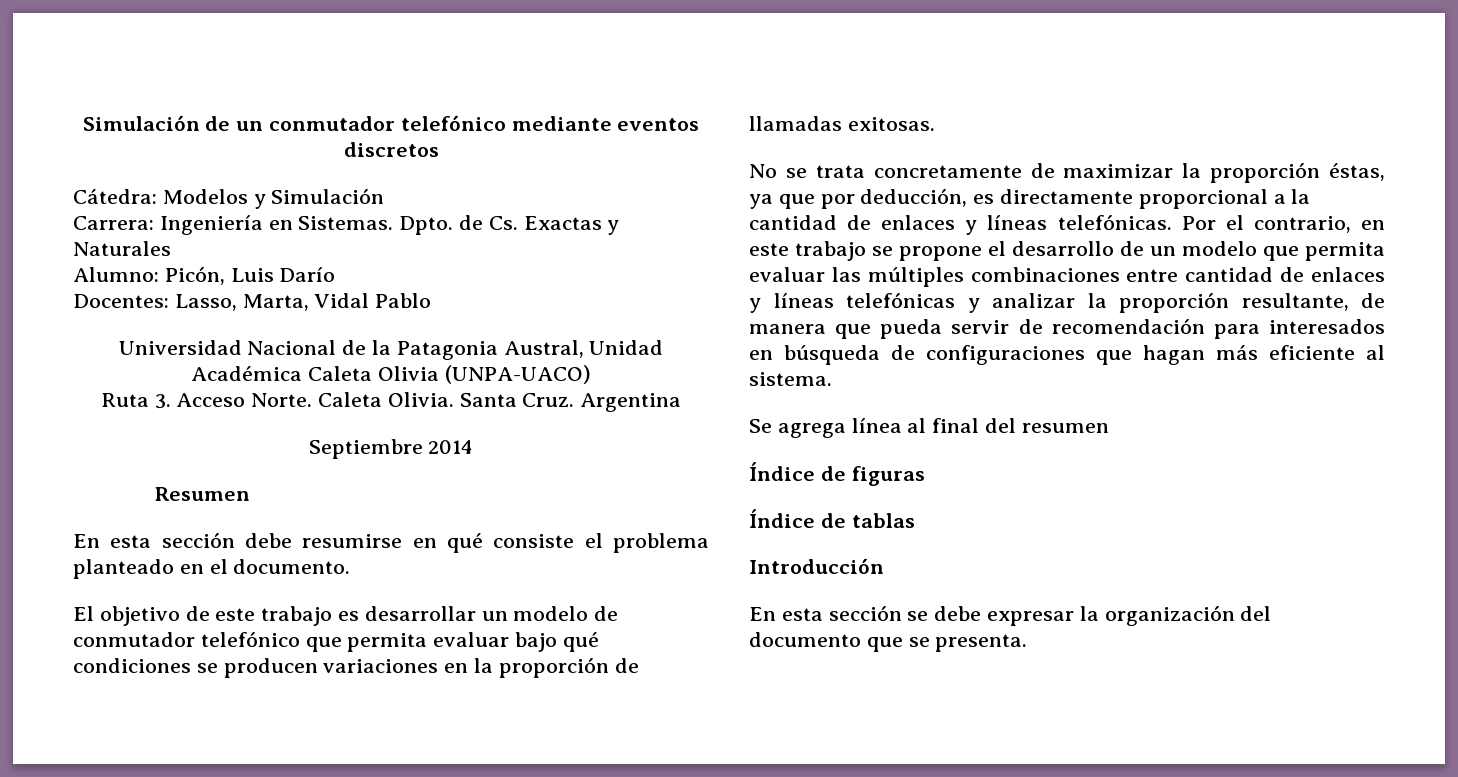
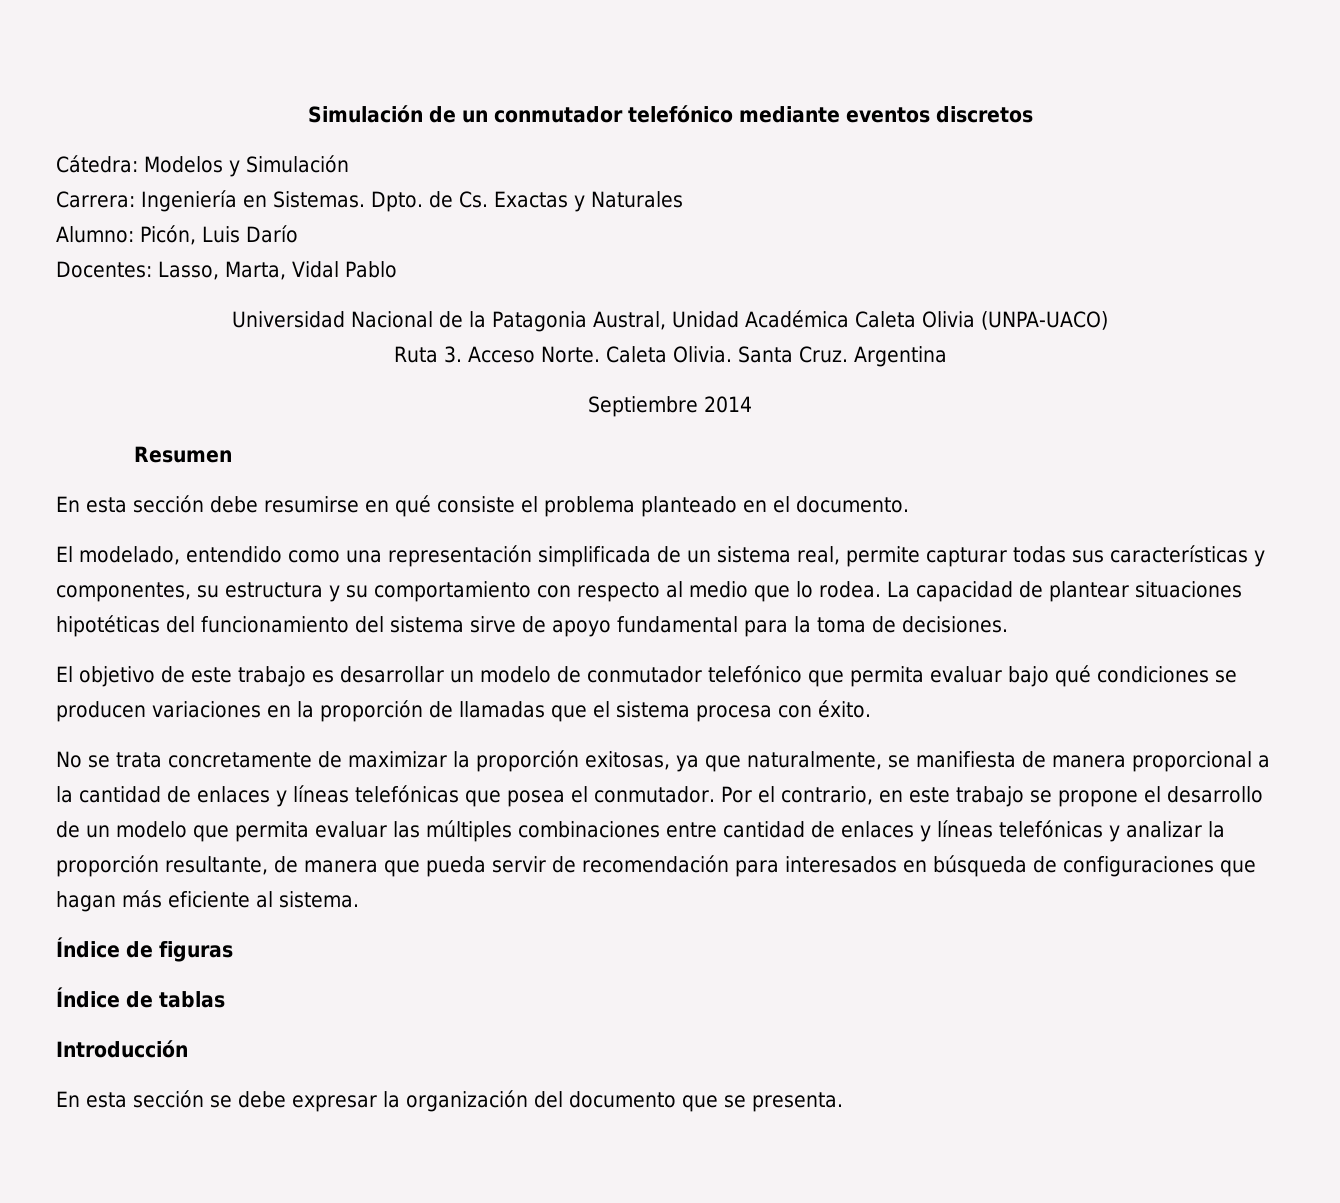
(351, 566) none -> [56,545,1265,567] [56,581,1242,602] [56,615,1008,637] // El modelado, entendido como una representación simplificada de un sistema real, permite capturar todas sus características y componentes, su estructura y su comportamiento con respecto al medio que lo rodea. La capacidad de plantear situaciones hipotéticas del funcionamiento del sistema sirve de apoyo fundamental para la toma de decisiones.
[847,117,935,131] exitosas. -> [551,700,871,722] que el sistema procesa con éxito.
[1329,163,1385,181] éstas, -> [585,751,670,770] exitosas,
[820,188,1134,209] por deducción, es directamente -> [747,751,1126,770] naturalmente, se manifiesta de manera
[1057,214,1172,230] telefónicas. -> [355,785,715,807] telefónicas que posea el conmutador.
[749,418,1109,438] // Se agrega línea al final del resumen -> (359, 899) none

